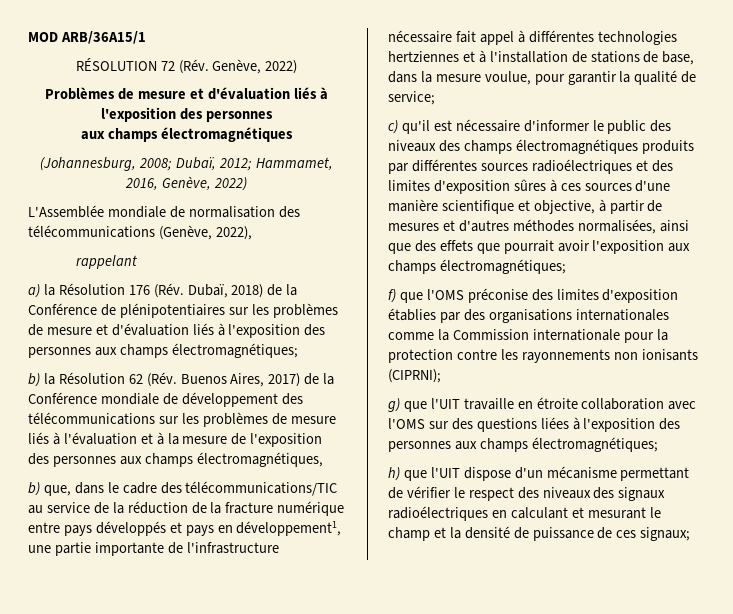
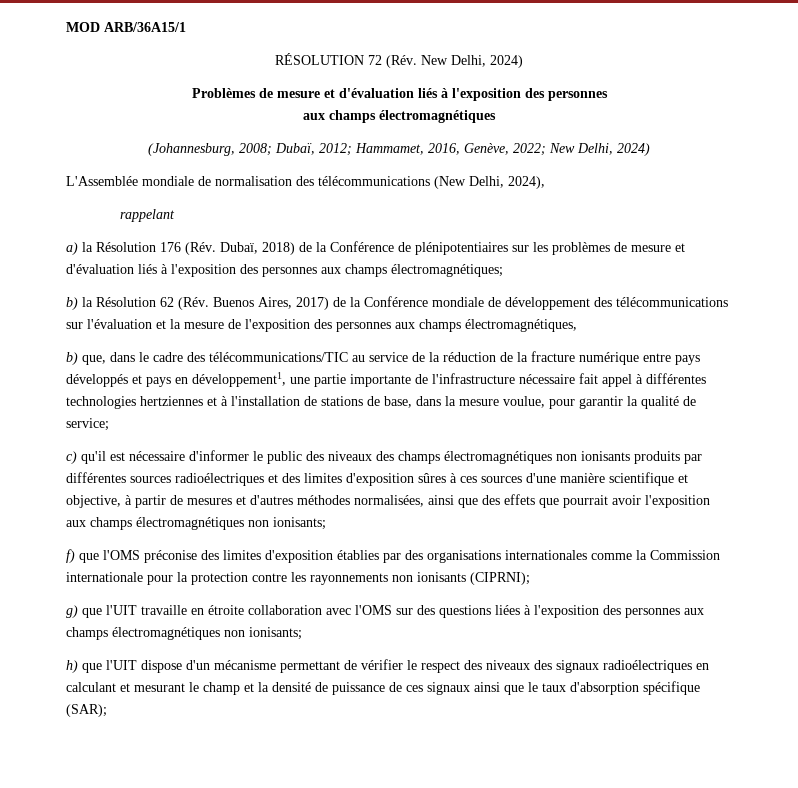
[212,59,298,74] Genève, 2022) -> [421,55,523,68] New Delhi, 2024)
[213,177,247,191] 2022) -> [513,143,650,156] 2022; New Delhi, 2024)
[158,225,252,240] (Genève, 2022), -> [434,176,545,189] (New Delhi, 2024),
[181,412,336,427] [28,432,60,445] les problèmes de mesure liés à -> (83, 325) none
[156,432,164,445] à -> (166, 324) none
(638, 146) none -> [556,451,630,461] non ionisants
[439,259,566,274] électromagnétiques; -> [136,517,326,530] électromagnétiques non ionisants;
[531,437,658,452] électromagnétiques; -> [112,627,302,640] électromagnétiques non ionisants;
[640,527,691,541] signaux; -> [427,681,700,695] [66,704,107,717] signaux ainsi que le taux d'absorption spécifique (SAR);

